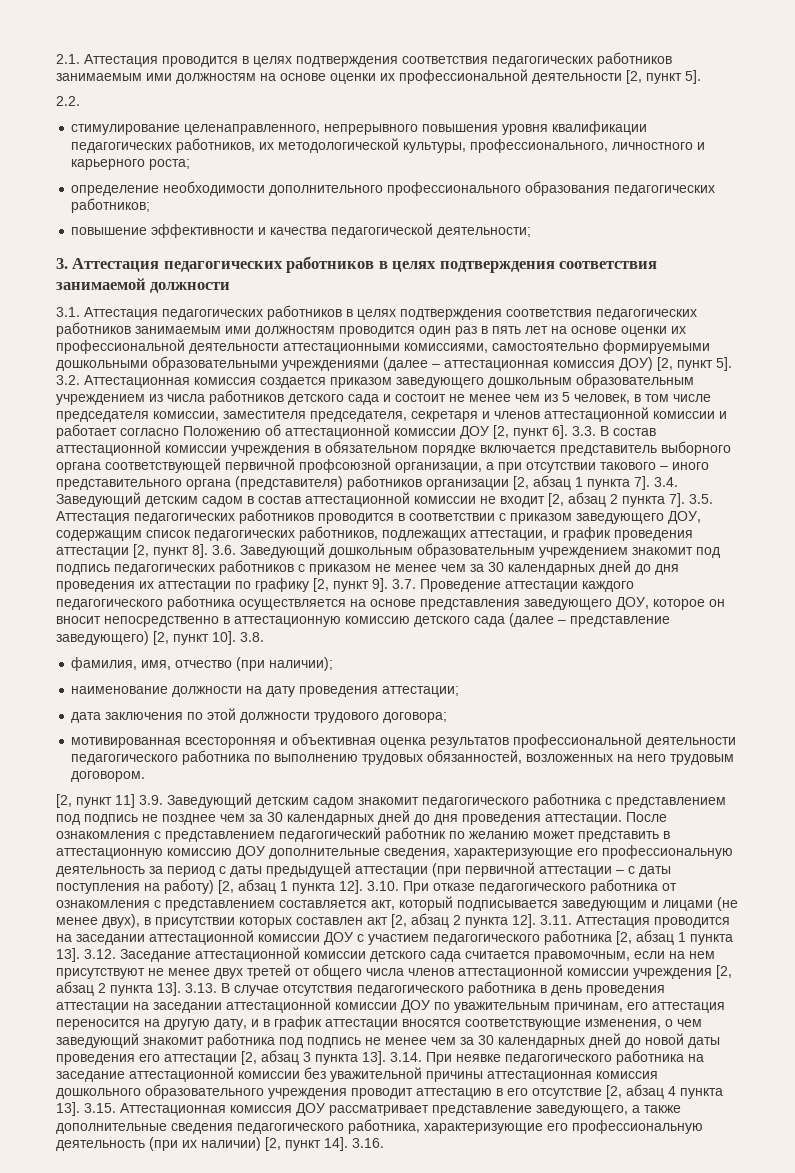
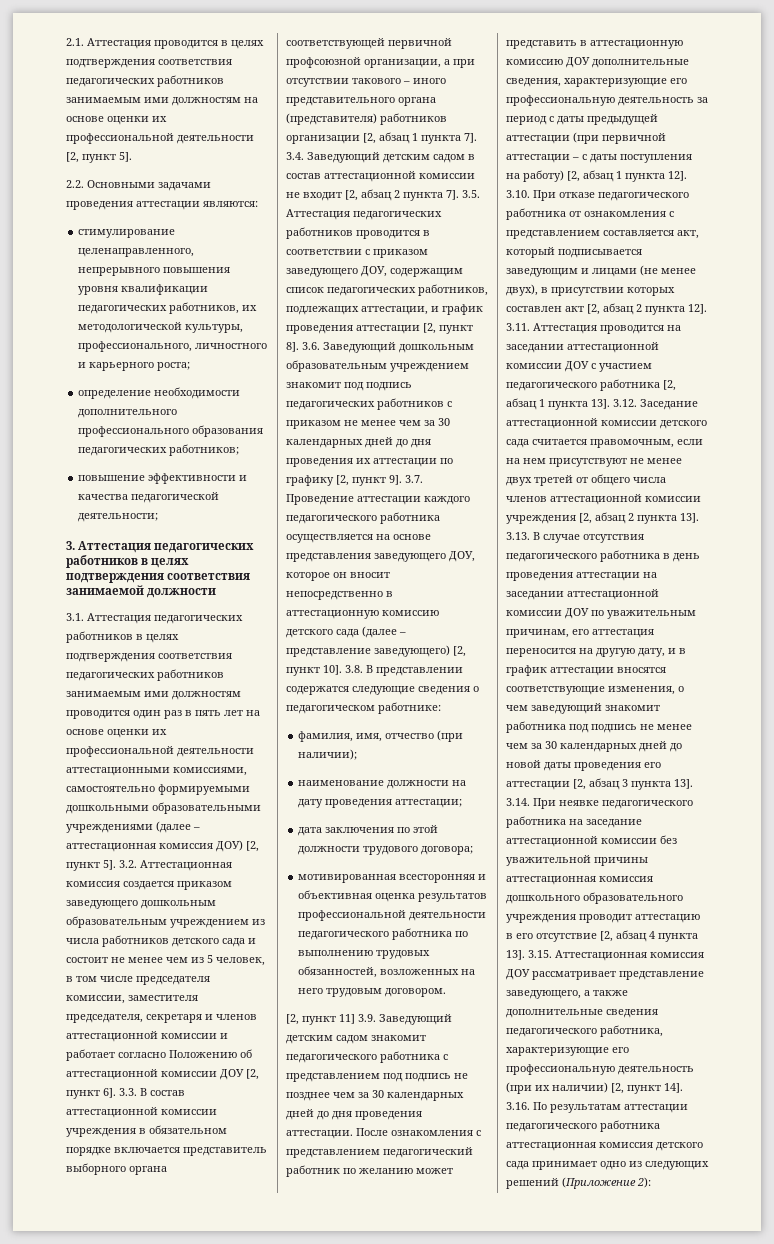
(80, 101) none -> [87,180,211,191] [66,201,258,210] Основными задачами проведения аттестации являются:
(264, 637) none -> [366,665,463,676] [286,686,479,695] [286,702,441,714] В представлении содержатся следующие сведения о педагогическом работнике:
(384, 1143) none -> [533,1102,688,1113] [506,1120,660,1132] [506,1142,703,1151] [506,1161,709,1170] [506,1177,651,1189] По результатам аттестации педагогического работника аттестационная комиссия детского сада принимает одно из следующих решений (Приложение 2):

